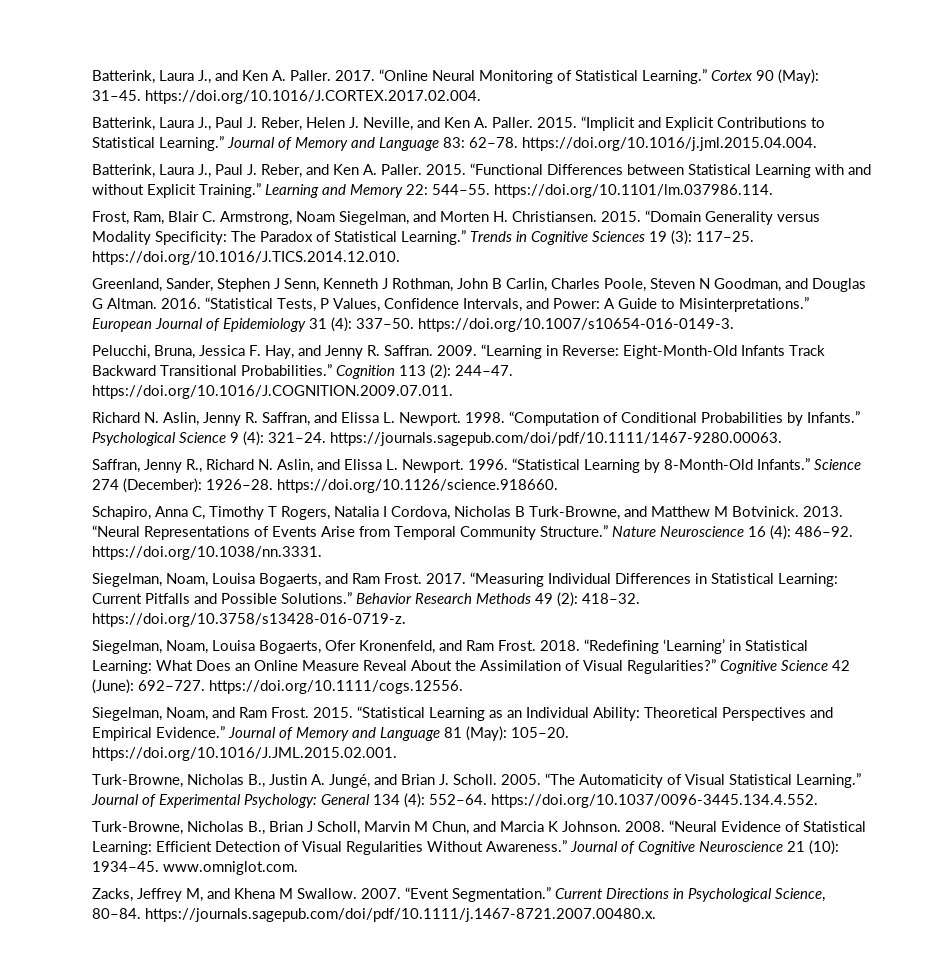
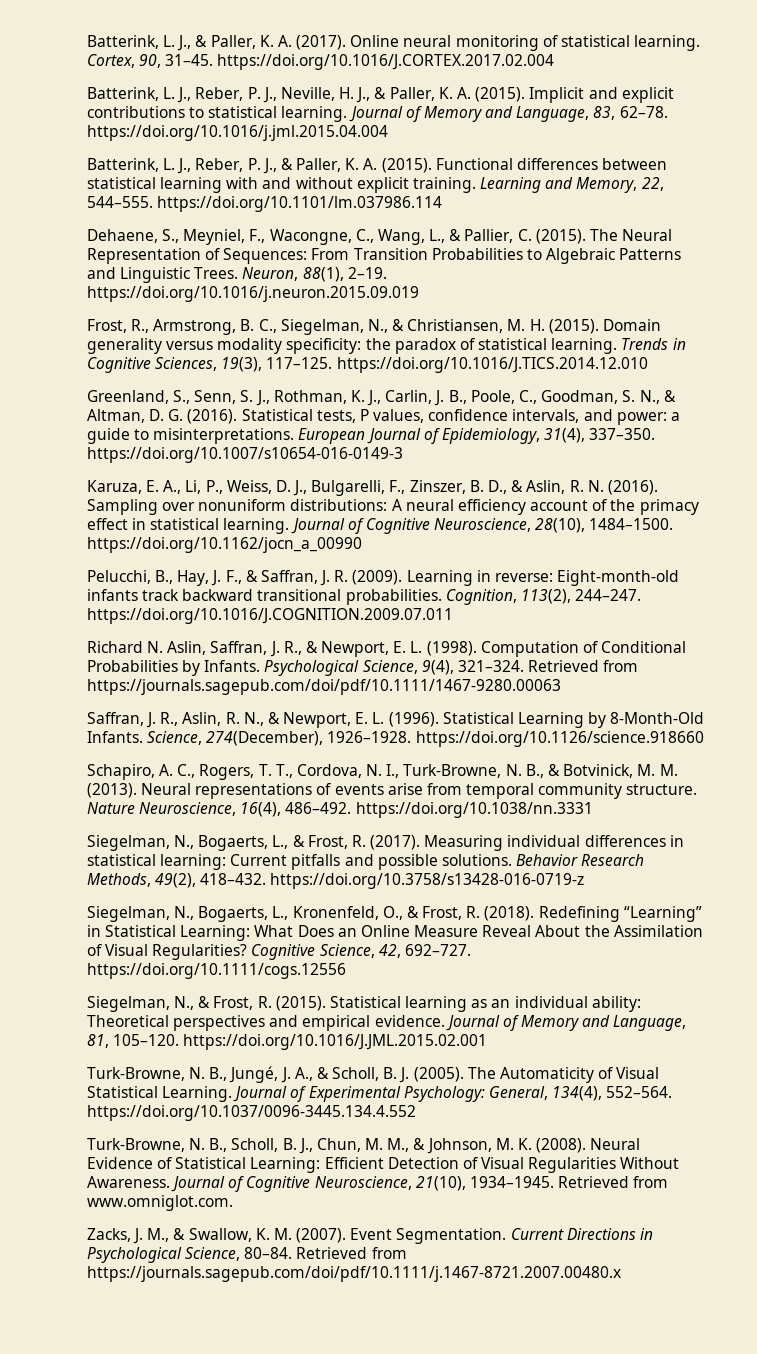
[92,69,820,84] [92,90,482,104] [92,116,826,131] [92,136,818,151] [92,163,872,178] [92,183,774,198] [92,210,821,225] [92,230,755,245] [92,251,401,265] [92,278,867,292] [92,297,810,312] [92,317,735,332] [92,344,826,359] [92,364,514,379] [92,385,454,399] [92,411,861,426] [92,431,783,446] [92,458,862,473] [92,478,559,493] [92,506,844,520] [92,525,854,540] [92,546,323,560] [92,572,839,587] [92,592,641,607] [92,613,407,627] [92,639,726,654] Batterink, Laura J., and Ken A. Paller. 2017. “Online Neural Monitoring of Statistical Learning.” Cortex 90 (May): 31–45. https://doi.org/10.1016/J.CORTEX.2017.02.004. // Batterink, Laura J., Paul J. Reber, Helen J. Neville, and Ken A. Paller. 2015. “Implicit and Explicit Contributions to Statistical Learning.” Journal of Memory and Language 83: 62–78. https://doi.org/10.1016/j.jml.2015.04.004. // Batterink, Laura J., Paul J. Reber, and Ken A. Paller. 2015. “Functional Differences between Statistical Learning with and without Explicit Training.” Learning and Memory 22: 544–55. https://doi.org/10.1101/lm.037986.114. // Frost, Ram, Blair C. Armstrong, Noam Siegelman, and Morten H. Christiansen. 2015. “Domain Generality versus Modality Specificity: The Paradox of Statistical Learning.” Trends in Cognitive Sciences 19 (3): 117–25. https://doi.org/10.1016/J.TICS.2014.12.010. // Greenland, Sander, Stephen J Senn, Kenneth J Rothman, John B Carlin, Charles Poole, Steven N Goodman, and Douglas G Altman. 2016. “Statistical Tests, P Values, Confidence Intervals, and Power: A Guide to Misinterpretations.” European Journal of Epidemiology 31 (4): 337–50. https://doi.org/10.1007/s10654-016-0149-3. // Pelucchi, Bruna, Jessica F. Hay, and Jenny R. Saffran. 2009. “Learning in Reverse: Eight-Month-Old Infants Track Backward Transitional Probabilities.” Cognition 113 (2): 244–47. https://doi.org/10.1016/J.COGNITION.2009.07.011. // Richard N. Aslin, Jenny R. Saffran, and Elissa L. Newport. 1998. “Computation of Conditional Probabilities by Infants.” Psychological Science 9 (4): 321–24. https://journals.sagepub.com/doi/pdf/10.1111/1467-9280.00063. // Saffran, Jenny R., Richard N. Aslin, and Elissa L. Newport. 1996. “Statistical Learning by 8-Month-Old Infants.” Science 274 (December): 1926–28. https://doi.org/10.1126/science.918660. // Schapiro, Anna C, Timothy T Rogers, Natalia I Cordova, Nicholas B Turk-Browne, and Matthew M Botvinick. 2013. “Neural Representations of Events Arise from Temporal Community Structure.” Nature Neuroscience 16 (4): 486–92. https://doi.org/10.1038/nn.3331. // Siegelman, Noam, Louisa Bogaerts, and Ram Frost. 2017. “Measuring Individual Differences in Statistical Learning: Current Pitfalls and Possible Solutions.” Behavior Research Methods 49 (2): 418–32. https://doi.org/10.3758/s13428-016-0719-z. // Siegelman, Noam, Louisa Bogaerts, Ofer Kronenfeld, and Ram Frost. 2018. “Redefining ‘Learning’ -> [86,35,701,51] [86,54,555,70] [86,87,674,103] [86,106,668,122] [86,125,388,141] [86,158,668,174] [86,177,664,193] [86,196,442,212] [86,229,673,245] [86,248,682,264] [86,267,387,283] [86,286,419,302] [86,319,662,335] [86,338,686,354] [86,357,648,373] [86,390,676,406] [86,409,681,425] [86,428,656,444] [86,447,403,463] [86,480,658,496] [86,499,699,515] [86,518,674,534] [86,537,362,553] [86,570,680,586] [86,589,642,605] [86,608,453,624] [86,641,687,657] [86,660,639,676] [86,679,561,695] [86,712,705,728] [86,731,704,747] [86,764,678,780] [86,783,698,799] [86,802,593,818] [86,835,684,851] [86,854,645,870] [86,873,585,889] [86,906,702,922] Batterink, L. J., & Paller, K. A. (2017). Online neural monitoring of statistical learning. Cortex, 90, 31–45. https://doi.org/10.1016/J.CORTEX.2017.02.004 // Batterink, L. J., Reber, P. J., Neville, H. J., & Paller, K. A. (2015). Implicit and explicit contributions to statistical learning. Journal of Memory and Language, 83, 62–78. https://doi.org/10.1016/j.jml.2015.04.004 // Batterink, L. J., Reber, P. J., & Paller, K. A. (2015). Functional differences between statistical learning with and without explicit training. Learning and Memory, 22, 544–555. https://doi.org/10.1101/lm.037986.114 // Dehaene, S., Meyniel, F., Wacongne, C., Wang, L., & Pallier, C. (2015). The Neural Representation of Sequences: From Transition Probabilities to Algebraic Patterns and Linguistic Trees. Neuron, 88(1), 2–19. https://doi.org/10.1016/j.neuron.2015.09.019 // Frost, R., Armstrong, B. C., Siegelman, N., & Christiansen, M. H. (2015). Domain generality versus modality specificity: the paradox of statistical learning. Trends in Cognitive Sciences, 19(3), 117–125. https://doi.org/10.1016/J.TICS.2014.12.010 // Greenland, S., Senn, S. J., Rothman, K. J., Carlin, J. B., Poole, C., Goodman, S. N., & Altman, D. G. (2016). Statistical tests, P values, confidence intervals, and power: a guide to misinterpretations. European Journal of Epidemiology, 31(4), 337–350. https://doi.org/10.1007/s10654-016-0149-3 // Karuza, E. A., Li, P., Weiss, D. J., Bulgarelli, F., Zinszer, B. D., & Aslin, R. N. (2016). Sampling over nonuniform distributions: A neural efficiency account of the primacy effect in statistical learning. Journal of Cognitive Neuroscience, 28(10), 1484–1500. https://doi.org/10.1162/jocn_a_00990 // Pelucchi, B., Hay, J. F., & Saffran, J. R. (2009). Learning in reverse: Eight-month-old infants track backward transitional probabilities. Cognition, 113(2), 244–247. https://doi.org/10.1016/J.COGNITION.2009.07.011 // Richard N. Aslin, Saffran, J. R., & Newport, E. L. (1998). Computation of Conditional Probabilities by Infants. Psychological Science, 9(4), 321–324. Retrieved from https://journals.sagepub.com/doi/pdf/10.1111/1467-9280.00063 // Saffran, J. R., Aslin, R. N., & Newport, E. L. (1996). Statistical Learning by 8-Month-Old Infants. Science, 274(December), 1926–1928. https://doi.org/10.1126/science.918660 // Schapiro, A. C., Rogers, T. T., Cordova, N. I., Turk-Browne, N. B., & Botvinick, M. M. (2013). Neural representations of events arise from temporal community structure. Nature Neuroscience, 16(4), 486–492. https://doi.org/10.1038/nn.3331 // Siegelman, N., Bogaerts, L., & Frost, R. (2017). Measuring individual differences in statistical learning: Current pitfalls and possible solutions. Behavior Research Methods, 49(2), 418–432. https://doi.org/10.3758/s13428-016-0719-z // Siegelman, N., Bogaerts, L., Kronenfeld, O., & Frost, R. (2018). Redefining “Learning”
[627,659,851,674] [92,679,464,694] [92,706,834,721] [92,726,570,741] [92,747,398,761] [92,773,576,788] Regularities?” Cognitive Science 42 (June): 692–727. https://doi.org/10.1111/cogs.12556. // Siegelman, Noam, and Ram Frost. 2015. “Statistical Learning as an Individual Ability: Theoretical Perspectives and Empirical Evidence.” Journal of Memory and Language 81 (May): 105–20. https://doi.org/10.1016/J.JML.2015.02.001. // Turk-Browne, Nicholas B., Justin A. Jungé, and Brian J. Scholl. 2005. “The -> [152,944,471,960] [86,963,346,979] [86,996,641,1012] [86,1015,687,1031] [86,1034,488,1050] [86,1066,496,1083] Regularities? Cognitive Science, 42, 692–727. https://doi.org/10.1111/cogs.12556 // Siegelman, N., & Frost, R. (2015). Statistical learning as an individual ability: Theoretical perspectives and empirical evidence. Journal of Memory and Language, 81, 105–120. https://doi.org/10.1016/J.JML.2015.02.001 // Turk-Browne, N. B., Jungé, J. A., & Scholl, B. J. (2005). The
[796,773,862,788] Learning.” -> [161,1086,232,1102] Learning.
[321,793,819,808] [92,820,718,835] General 134 (4): 552–64. https://doi.org/10.1037/0096-3445.134.4.552. // Turk-Browne, Nicholas B., Brian J Scholl, Marvin M Chun, and Marcia K Johnson. 2008. “Neural -> [488,1086,673,1101] [86,1105,416,1121] [86,1138,641,1154] General, 134(4), 552–564. https://doi.org/10.1037/0096-3445.134.4.552 // Turk-Browne, N. B., Scholl, B. J., Chun, M. M., & Johnson, M. K. (2008). Neural
[486,840,840,855] [92,861,299,875] [92,887,552,902] Awareness.” Journal of Cognitive Neuroscience 21 (10): 1934–45. www.omniglot.com. // Zacks, Jeffrey M, and Khena M Swallow. 2007. “Event Segmentation.” -> [86,1176,669,1192] [86,1195,233,1211] [86,1228,507,1244] Awareness. Journal of Cognitive Neuroscience, 21(10), 1934–1945. Retrieved from www.omniglot.com. // Zacks, J. M., & Swallow, K. M. (2007). Event Segmentation.
[145,908,657,922] https://journals.sagepub.com/doi/pdf/10.1111/j.1467-8721.2007.00480.x. -> [296,1247,407,1259] [86,1266,621,1282] Retrieved from https://journals.sagepub.com/doi/pdf/10.1111/j.1467-8721.2007.00480.x

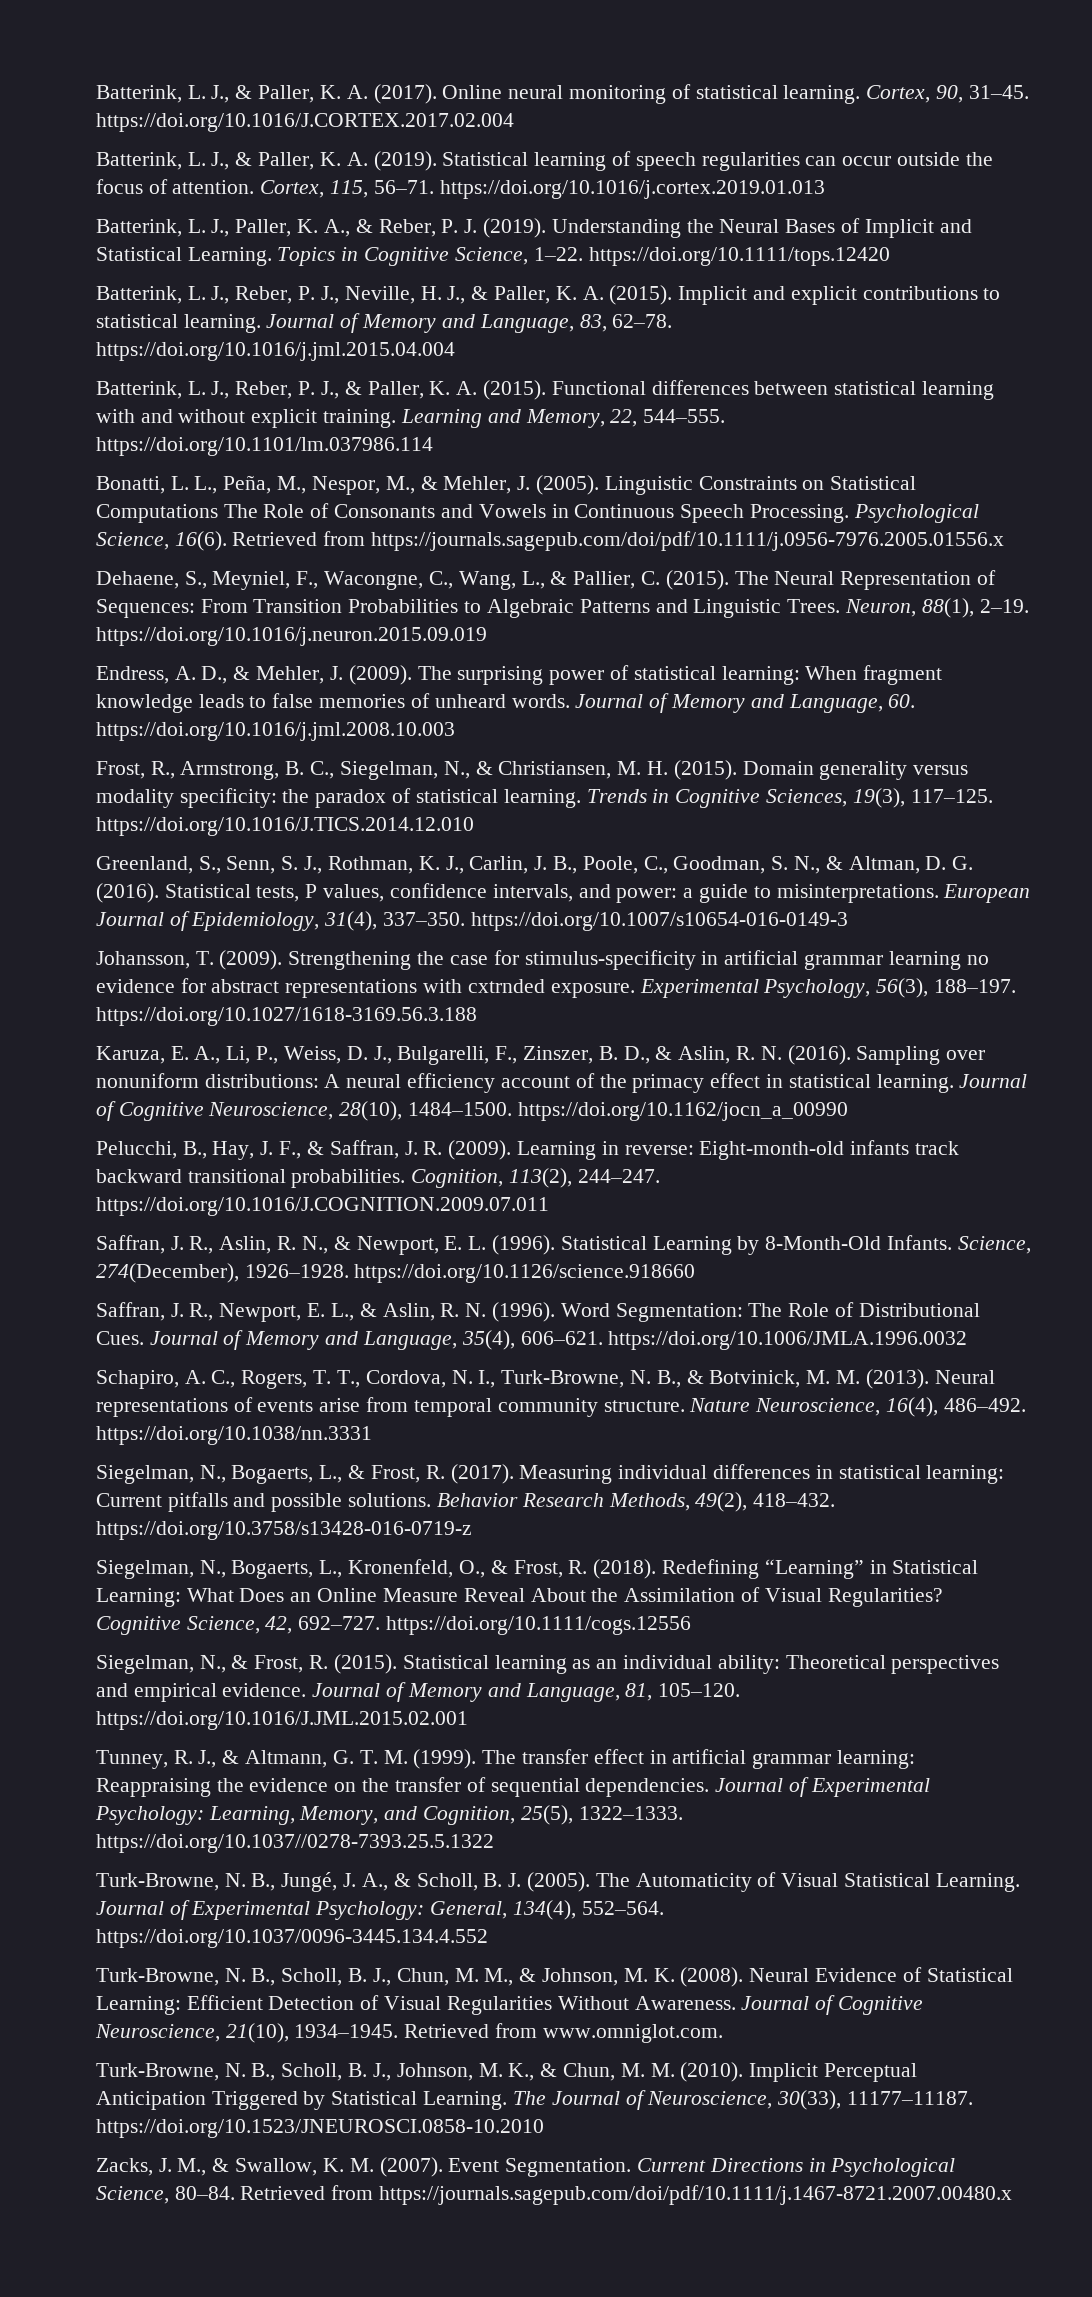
(555, 62) none -> [95,151,993,171] [95,179,825,199] [95,218,972,238] [95,247,890,266] // Batterink, L. J., & Paller, K. A. (2019). Statistical learning of speech regularities can occur outside the focus of attention. Cortex, 115, 56–71. https://doi.org/10.1016/j.cortex.2019.01.013 // Batterink, L. J., Paller, K. A., & Reber, P. J. (2019). Understanding the Neural Bases of Implicit and Statistical Learning. Topics in Cognitive Science, 1–22. https://doi.org/10.1111/tops.12420
(442, 204) none -> [95,475,917,495] [95,503,979,523] [95,531,1005,551] // Bonatti, L. L., Peña, M., Nespor, M., & Mehler, J. (2005). Linguistic Constraints on Statistical Computations The Role of Consonants and Vowels in Continuous Speech Processing. Psychological Science, 16(6). Retrieved from https://journals.sagepub.com/doi/pdf/10.1111/j.0956-7976.2005.01556.x
(419, 294) none -> [95,665,943,685] [95,693,916,713] [95,722,455,741] // Endress, A. D., & Mehler, J. (2009). The surprising power of statistical learning: When fragment knowledge leads to false memories of unheard words. Journal of Memory and Language, 60. https://doi.org/10.1016/j.jml.2008.10.003
(403, 455) none -> [95,950,989,970] [95,978,1016,998] [95,1007,477,1026] // Johansson, T. (2009). Strengthening the case for stimulus-specificity in artificial grammar learning no evidence for abstract representations with cxtrnded exposure. Experimental Psychology, 56(3), 188–197. https://doi.org/10.1027/1618-3169.56.3.188
[86,641,687,657] [86,660,639,676] [86,679,561,695] // Richard N. Aslin, Saffran, J. R., & Newport, E. L. (1998). Computation of Conditional Probabilities by Infants. Psychological Science, 9(4), 321–324. Retrieved from https://journals.sagepub.com/doi/pdf/10.1111/1467-9280.00063 -> (549, 1206) none
(704, 739) none -> [95,1302,980,1322] [95,1330,968,1350] // Saffran, J. R., Newport, E. L., & Aslin, R. N. (1996). Word Segmentation: The Role of Distributional Cues. Journal of Memory and Language, 35(4), 606–621. https://doi.org/10.1006/JMLA.1996.0032
(488, 1042) none -> [95,1749,915,1769] [95,1777,930,1797] [94,1805,683,1825] [95,1834,494,1853] // Tunney, R. J., & Altmann, G. T. M. (1999). The transfer effect in artificial grammar learning: Reappraising the evidence on the transfer of sequential dependencies. Journal of Experimental Psychology: Learning, Memory, and Cognition, 25(5), 1322–1333. https://doi.org/10.1037//0278-7393.25.5.1322
(233, 1203) none -> [95,2062,917,2082] [95,2090,973,2110] [95,2119,544,2138] // Turk-Browne, N. B., Scholl, B. J., Johnson, M. K., & Chun, M. M. (2010). Implicit Perceptual Anticipation Triggered by Statistical Learning. The Journal of Neuroscience, 30(33), 11177–11187. https://doi.org/10.1523/JNEUROSCI.0858-10.2010

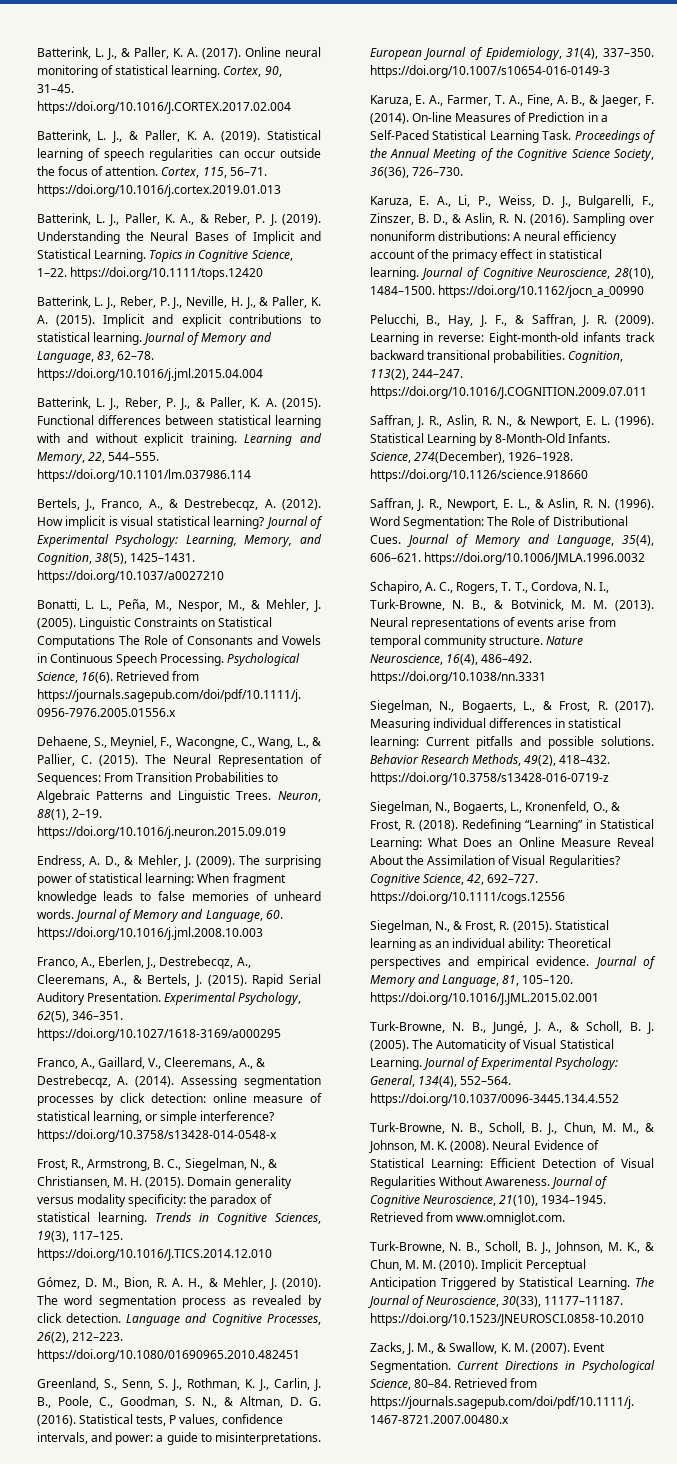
(433, 446) none -> [36,498,321,511] [36,516,324,529] [36,534,322,547] [36,553,196,565] [36,570,224,583] // Bertels, J., Franco, A., & Destrebecqz, A. (2012). How implicit is visual statistical learning? Journal of Experimental Psychology: Learning, Memory, and Cognition, 38(5), 1425–1431. https://doi.org/10.1037/a0027210
(455, 731) none -> [36,956,251,969] [36,974,321,987] [36,992,302,1005] [36,1011,123,1022] [36,1028,281,1041] [36,1057,265,1069] [36,1075,321,1088] [36,1093,322,1106] [36,1111,275,1124] [36,1129,277,1142] // Franco, A., Eberlen, J., Destrebecqz, A., Cleeremans, A., & Bertels, J. (2015). Rapid Serial Auditory Presentation. Experimental Psychology, 62(5), 346–351. https://doi.org/10.1027/1618-3169/a000295 // Franco, A., Gaillard, V., Cleeremans, A., & Destrebecqz, A. (2014). Assessing segmentation processes by click detection: online measure of statistical learning, or simple interference? https://doi.org/10.3758/s13428-014-0548-x
(474, 826) none -> [36,1277,321,1290] [36,1295,322,1308] [36,1313,321,1326] [36,1332,123,1343] [36,1349,300,1362] // Gómez, D. M., Bion, R. A. H., & Mehler, J. (2010). The word segmentation process as revealed by click detection. Language and Cognitive Processes, 26(2), 212–223. https://doi.org/10.1080/01690965.2010.482451
[95,950,989,970] [95,978,1016,998] [95,1007,477,1026] Johansson, T. (2009). Strengthening the case for stimulus-specificity in artificial grammar learning no evidence for abstract representations with cxtrnded exposure. Experimental Psychology, 56(3), 188–197. https://doi.org/10.1027/1618-3169.56.3.188 -> [369,94,654,107] [369,112,608,124] [369,130,656,143] [369,148,654,161] [369,167,463,178] Karuza, E. A., Farmer, T. A., Fine, A. B., & Jaeger, F. (2014). On-line Measures of Prediction in a Self-Paced Statistical Learning Task. Proceedings of the Annual Meeting of the Cognitive Science Society, 36(36), 726–730.
[95,1749,915,1769] [95,1777,930,1797] [94,1805,683,1825] [95,1834,494,1853] // Tunney, R. J., & Altmann, G. T. M. (1999). The transfer effect in artificial grammar learning: Reappraising the evidence on the transfer of sequential dependencies. Journal of Experimental Psychology: Learning, Memory, and Cognition, 25(5), 1322–1333. https://doi.org/10.1037//0278-7393.25.5.1322 -> (599, 998) none

